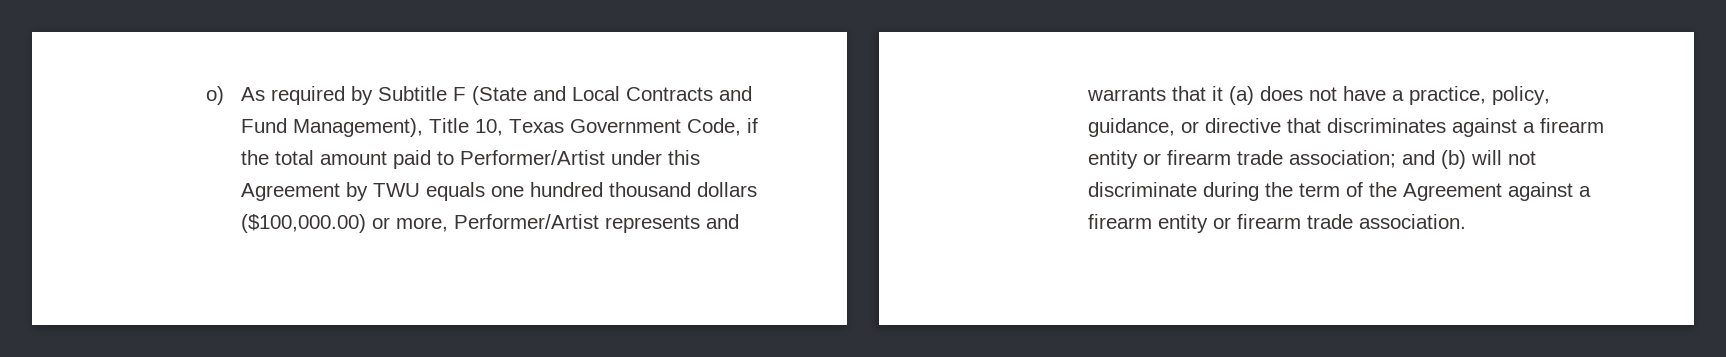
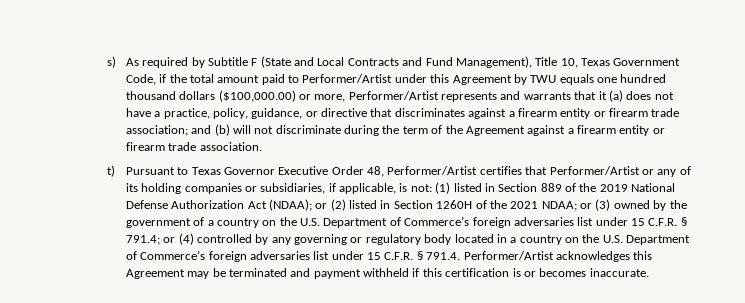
[205,86,224,105] o) -> [106,56,116,68] s)
(1467, 221) none -> [106,165,691,177] [125,182,676,194] [125,199,687,211] [125,216,687,228] [125,233,691,245] [125,250,653,262] [125,268,649,279] // t) Pursuant to Texas Governor Executive Order 48, Performer/Artist certifies that Performer/Artist or any of its holding companies or subsidiaries, if applicable, is not: (1) listed in Section 889 of the 2019 National Defense Authorization Act (NDAA); or (2) listed in Section 1260H of the 2021 NDAA; or (3) owned by the government of a country on the U.S. Department of Commerce’s foreign adversaries list under 15 C.F.R. § 791.4; or (4) controlled by any governing or regulatory body located in a country on the U.S. Department of Commerce’s foreign adversaries list under 15 C.F.R. § 791.4. Performer/Artist acknowledges this Agreement may be terminated and payment withheld if this certification is or becomes inaccurate.

